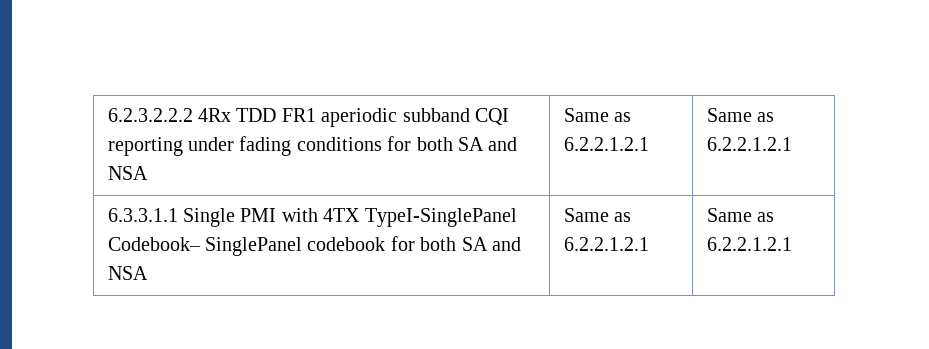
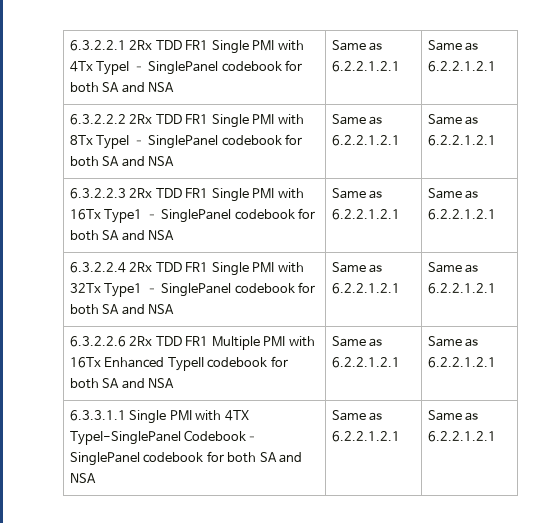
[107,108,510,127] [107,136,382,156] 6.2.3.2.2.2 4Rx TDD FR1 aperiodic subband CQI reporting under fading conditions -> [69,40,304,54] [69,60,303,75] [69,82,175,93] [331,40,383,51] [331,61,400,72] [427,40,479,51] [427,61,496,72] [69,114,304,128] [69,134,303,149] [69,156,175,167] [331,114,383,125] [331,135,400,146] [427,114,479,125] [427,135,496,146] [69,188,304,202] [69,208,316,223] [69,230,175,241] [331,188,383,199] [331,209,400,220] [427,188,479,199] [427,209,496,220] [69,262,304,276] [69,282,316,297] [69,304,175,315] [331,262,383,273] [331,283,400,294] [427,262,479,273] [427,283,496,294] [69,336,315,350] [69,357,268,371] 6.3.2.2.1 2Rx TDD FR1 Single PMI with 4Tx TypeI – SinglePanel codebook for both SA and NSA | Same as 6.2.2.1.2.1 | Same as 6.2.2.1.2.1 // 6.3.2.2.2 2Rx TDD FR1 Single PMI with 8Tx TypeI – SinglePanel codebook for both SA and NSA | Same as 6.2.2.1.2.1 | Same as 6.2.2.1.2.1 // 6.3.2.2.3 2Rx TDD FR1 Single PMI with 16Tx Type1 – SinglePanel codebook for both SA and NSA | Same as 6.2.2.1.2.1 | Same as 6.2.2.1.2.1 // 6.3.2.2.4 2Rx TDD FR1 Single PMI with 32Tx Type1 – SinglePanel codebook for both SA and NSA | Same as 6.2.2.1.2.1 | Same as 6.2.2.1.2.1 // 6.3.2.2.6 2Rx TDD FR1 Multiple PMI with 16Tx Enhanced TypeII codebook

